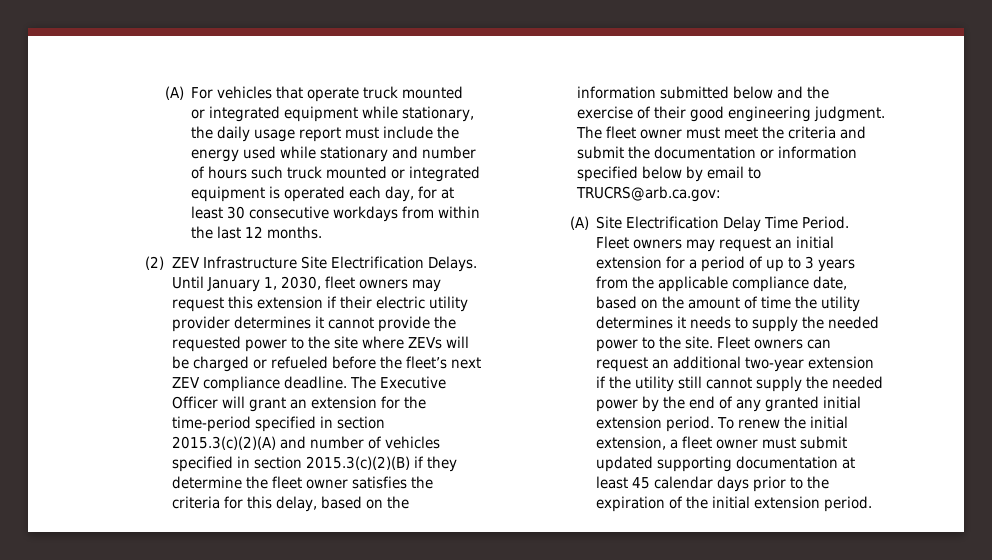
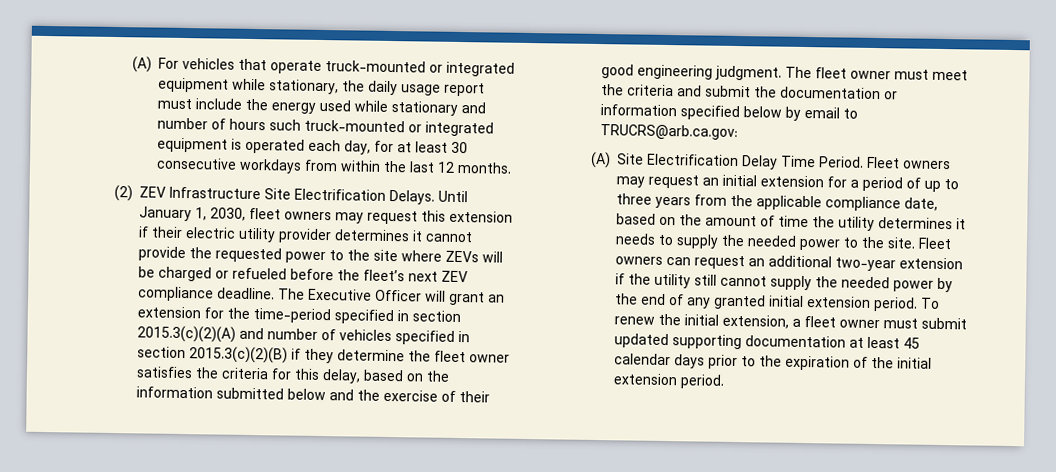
[363,86,464,99] truck mounted -> [324,60,426,73] truck-mounted
[287,166,388,179] truck mounted -> [303,119,405,133] truck-mounted
[805,256,815,269] 3 -> [615,193,652,205] three

